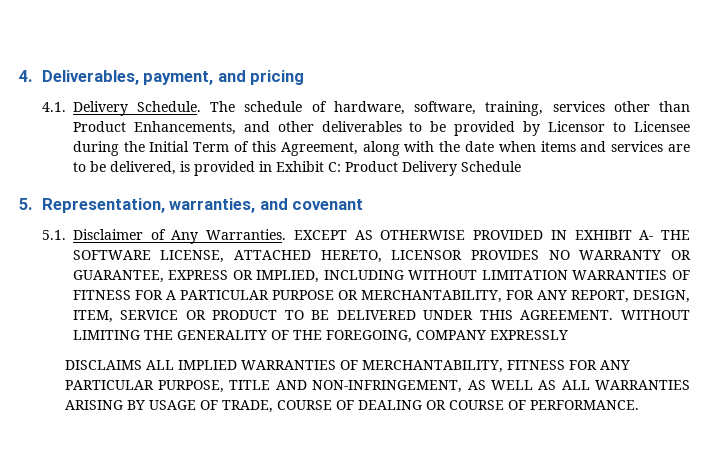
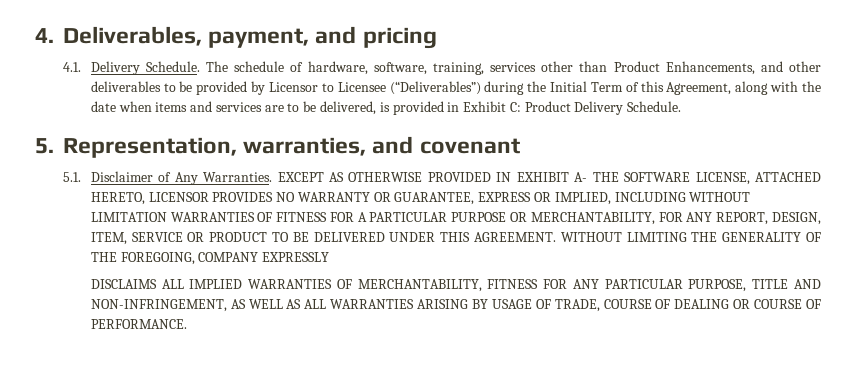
(690, 126) none -> [389,81,481,95] (“Deliverables”)
[460,161,521,172] Schedule -> [627,101,682,112] Schedule.

